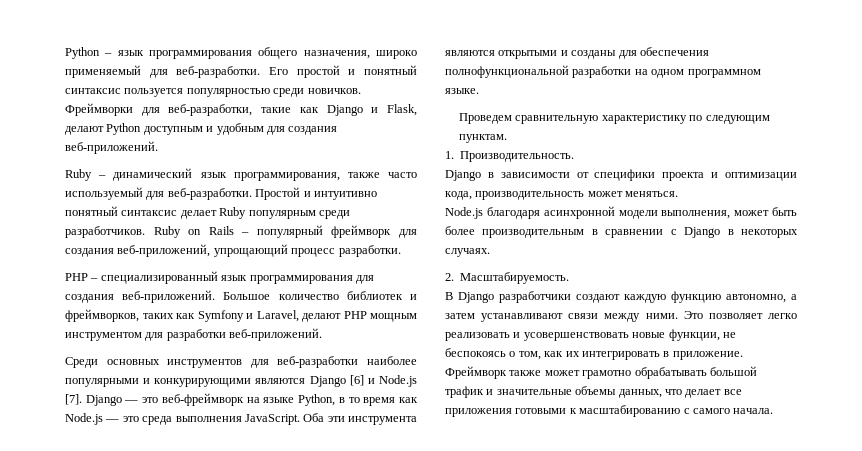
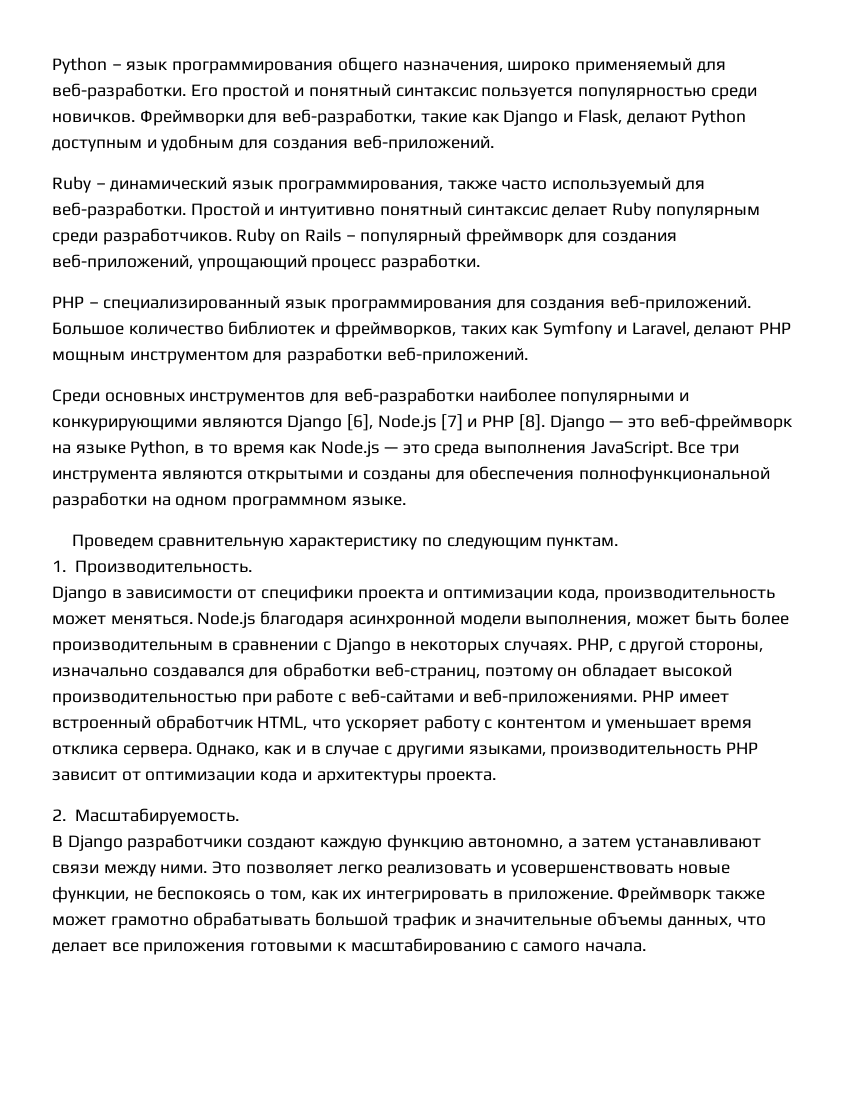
[349,375,418,387] [65,394,82,405] [6] и Node.js [7]. -> [347,414,545,431] [6], Node.js [7] и PHP [8].
[303,413,345,422] Оба эти -> [677,441,740,457] Все три
(679, 194) // -> (193, 620) none
(490, 252) none -> [576,638,763,654] [52,663,732,680] [52,689,729,706] [52,715,753,732] [52,742,758,758] [52,771,497,784] PHP, с другой стороны, изначально создавался для обработки веб-страниц, поэтому он обладает высокой производительностью при работе с веб-сайтами и веб-приложениями. PHP имеет встроенный обработчик HTML, что ускоряет работу с контентом и уменьшает время отклика сервера. Однако, как и в случае с другими языками, производительность PHP зависит от оптимизации кода и архитектуры проекта.

